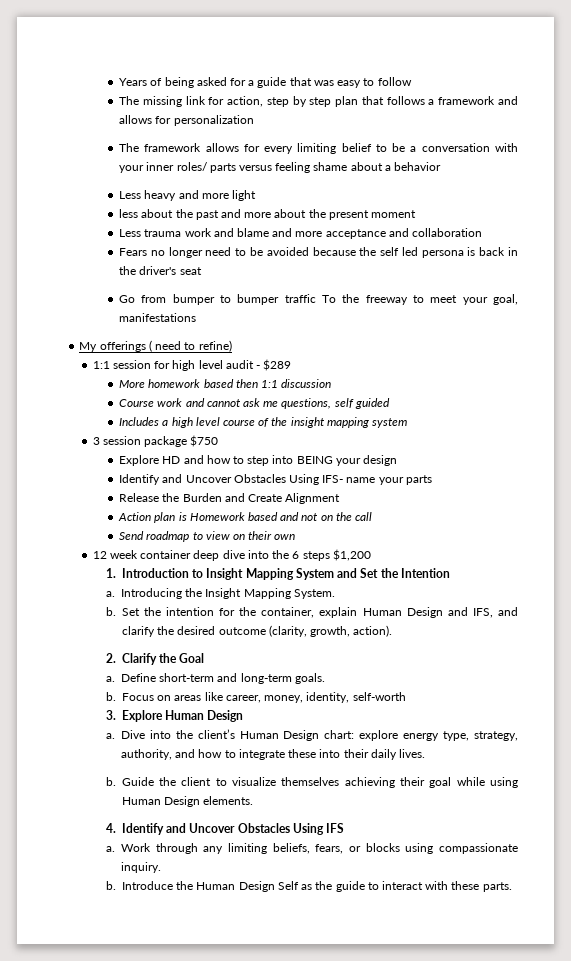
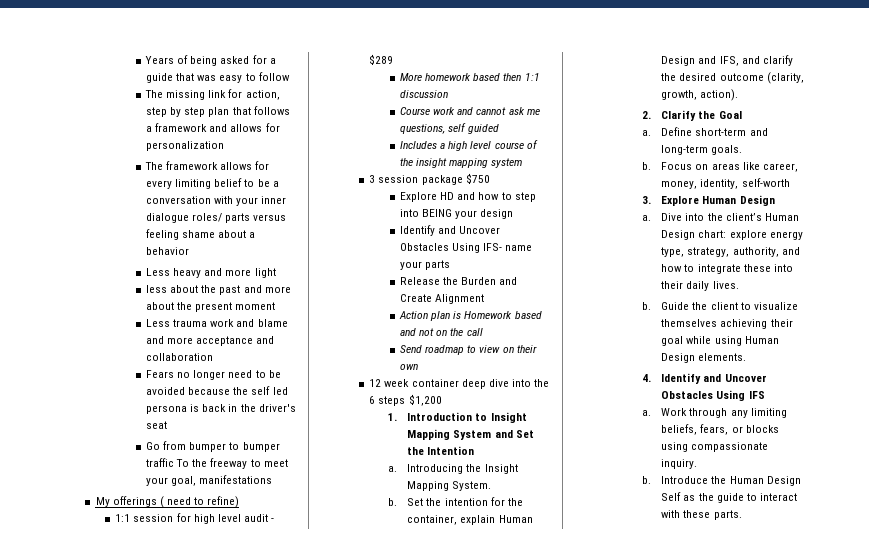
(175, 166) none -> [146,213,190,223] dialogue

